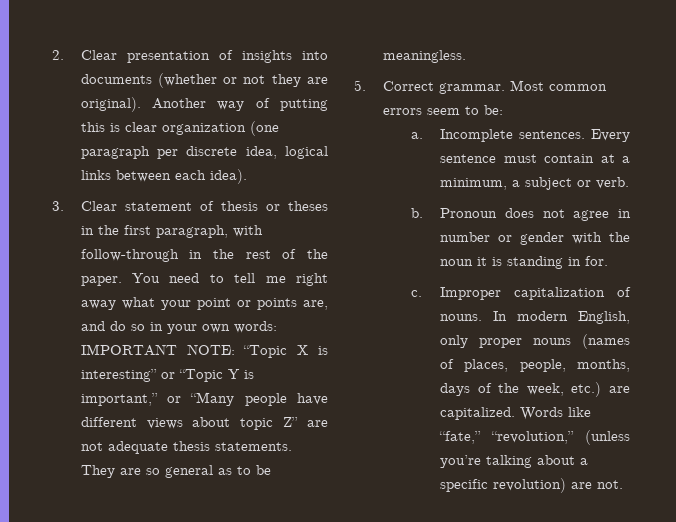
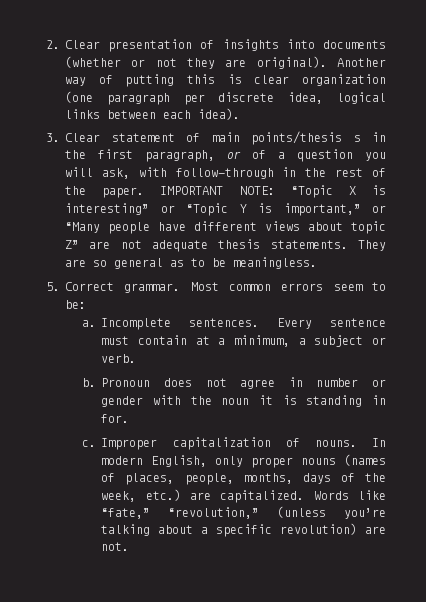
[220,201,328,211] thesis or theses -> [211,131,361,145] main points/thesis s
(228, 231) none -> [226,149,386,162] [65,167,130,179] or of a question you will ask,
[132,273,328,286] [80,297,328,310] [80,321,277,334] You need to tell me right away what your point or points are, and do so in your own words: -> (145, 192) none

